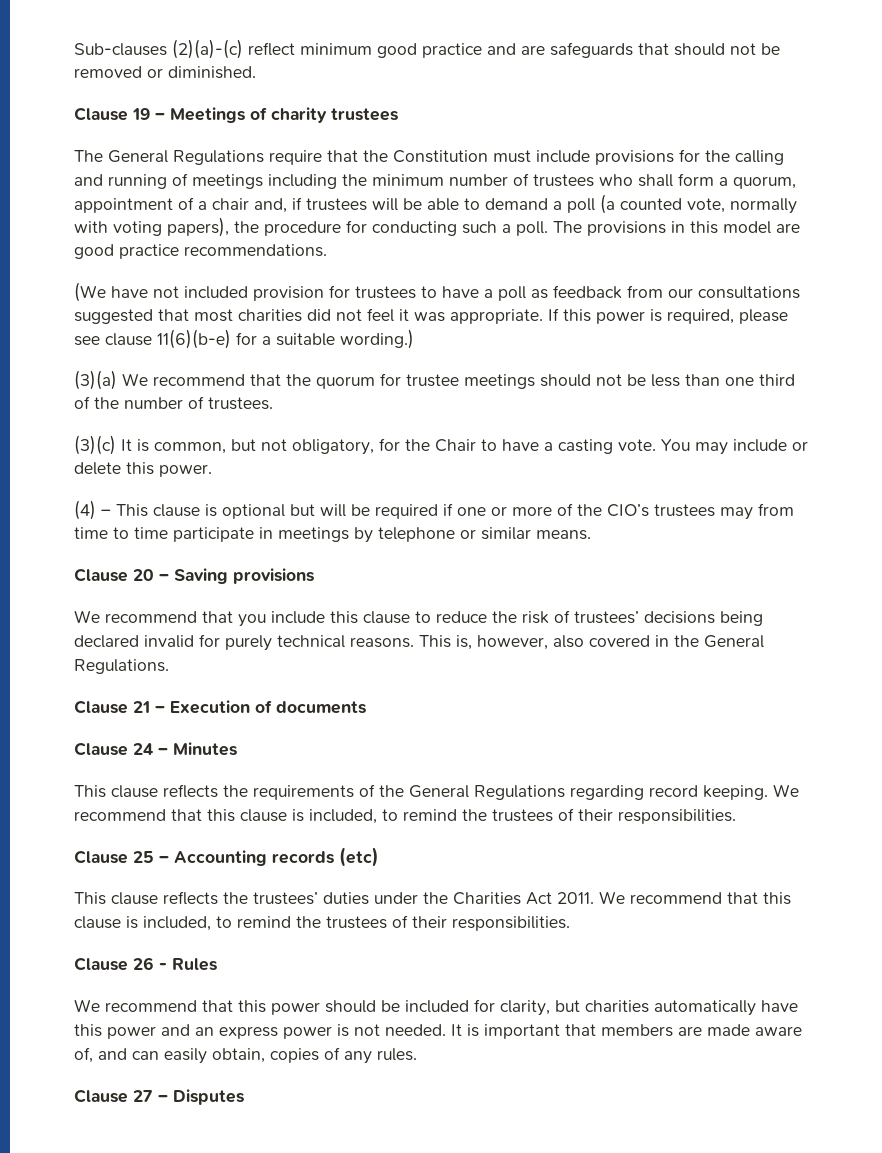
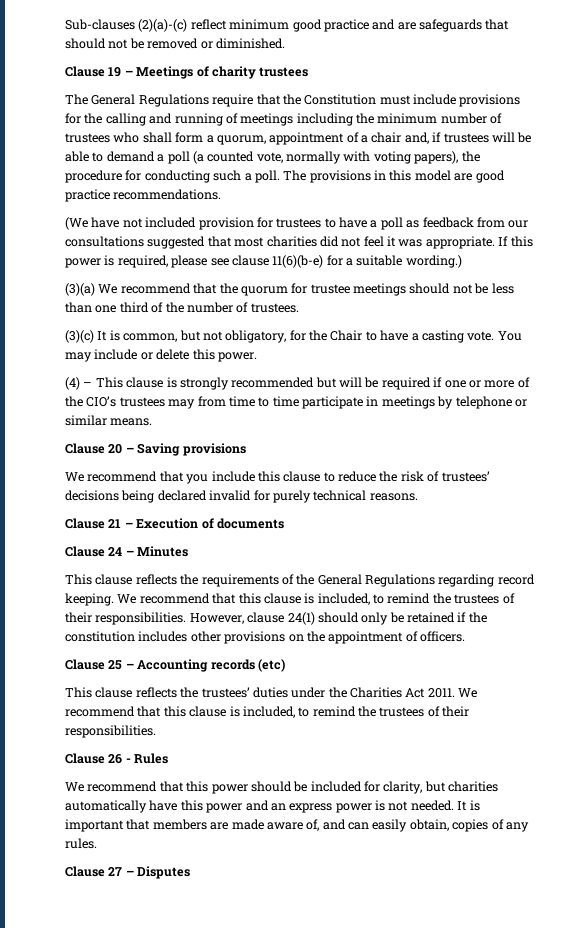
[222,504,285,519] optional -> [179,377,315,390] strongly recommended
[419,635,764,650] [74,659,169,674] This is, however, also covered in the General Regulations. -> (418, 497) none
(736, 816) none -> [189,612,487,625] [65,631,465,644] However, clause 24(1) should only be retained if the constitution includes other provisions on the appointment of officers.

